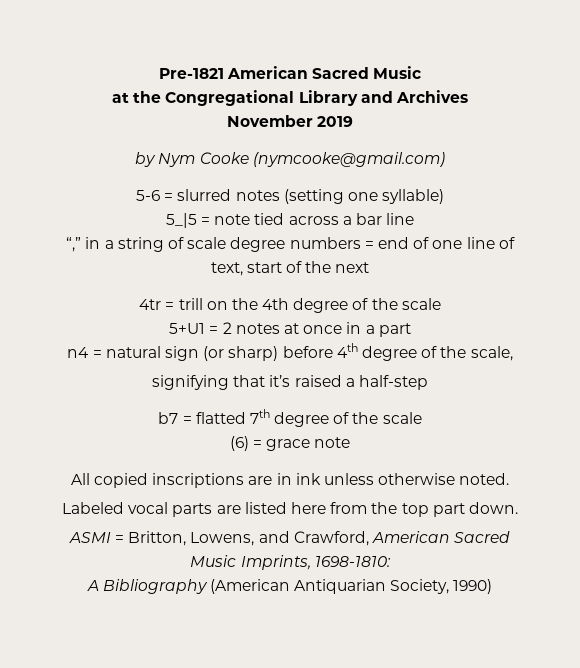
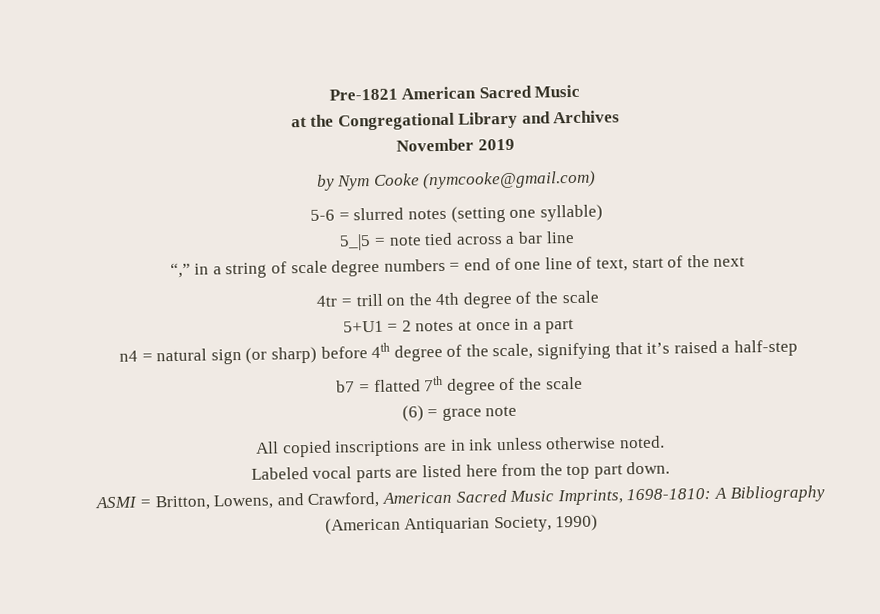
(513, 353) // -> (534, 351) none
(391, 561) // -> (712, 494) none

